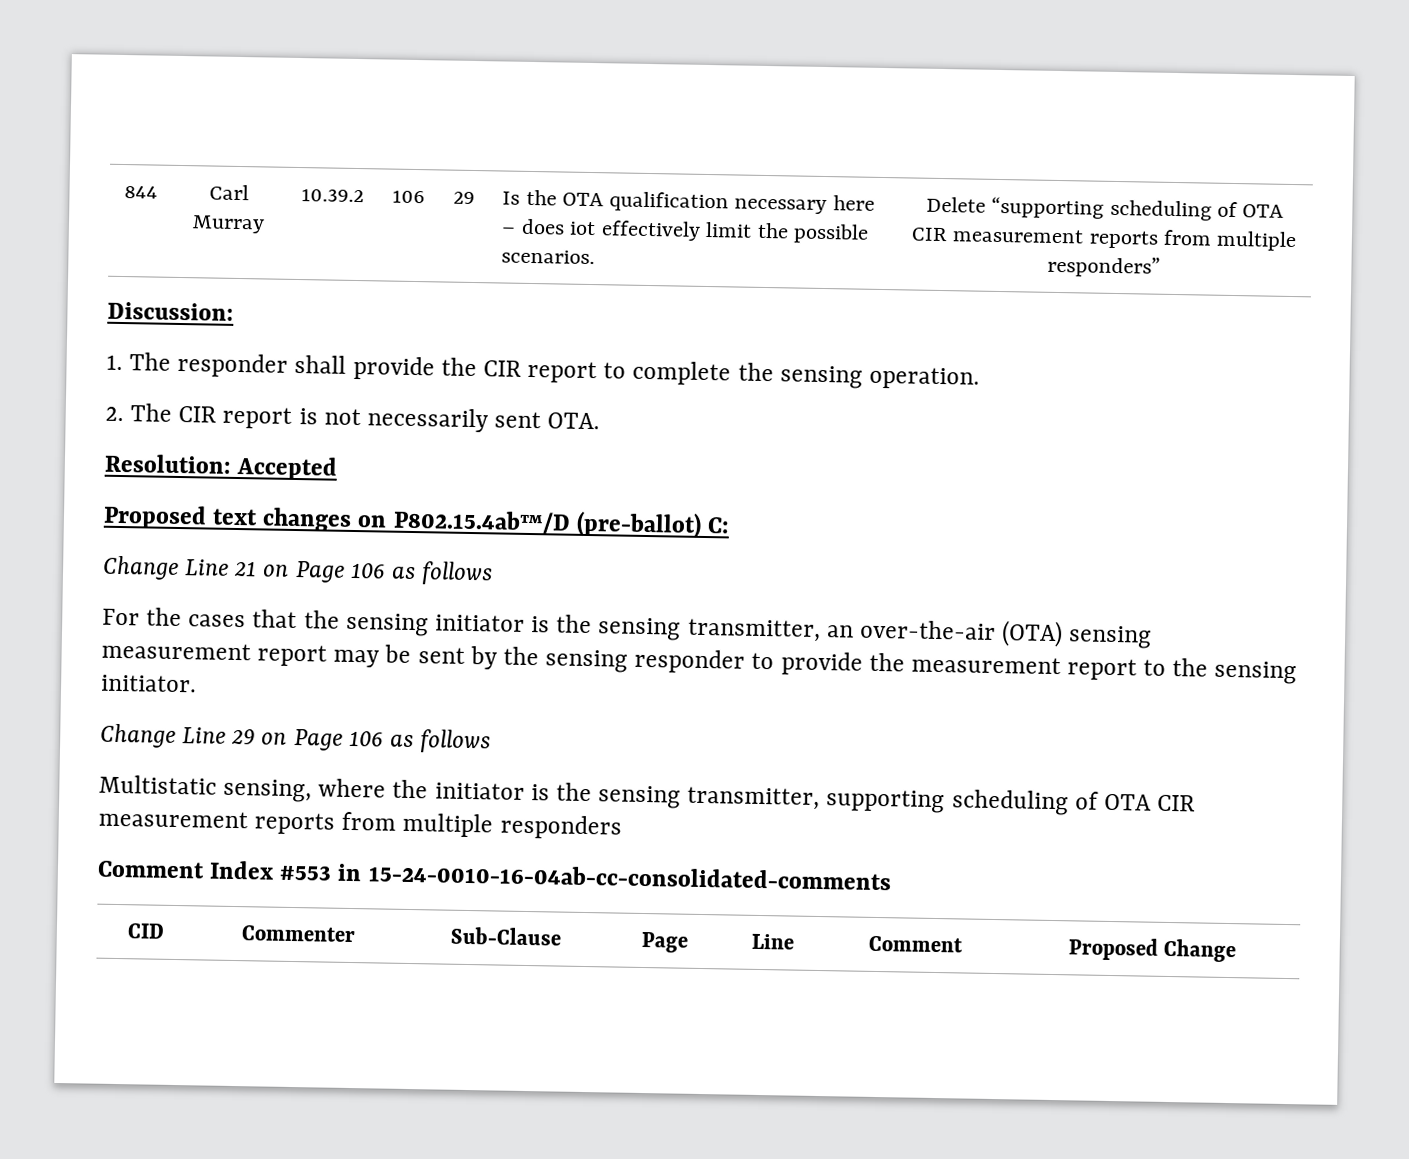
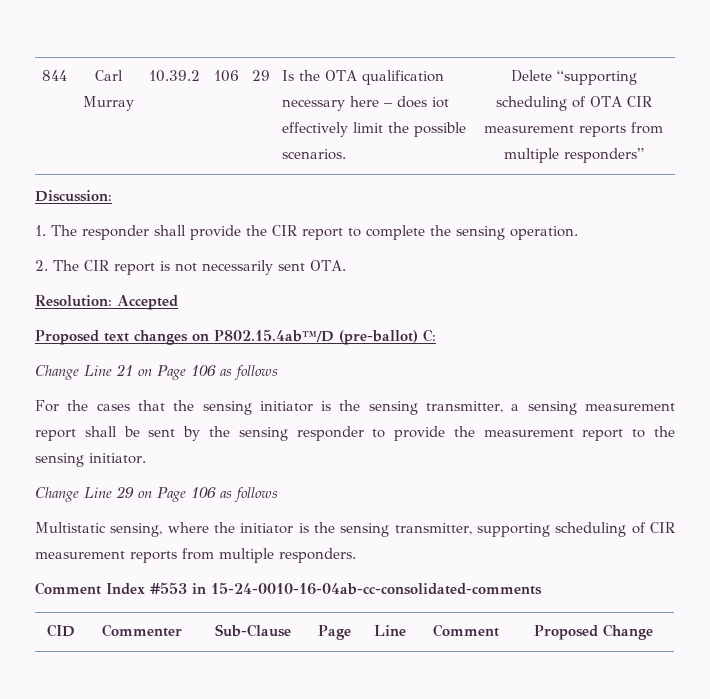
[826,619,1064,648] an over-the-air (OTA) -> [511,404,520,411] a
[333,649,381,668] may -> [84,426,117,437] shall
[1103,793,1196,812] [98,809,622,840] OTA CIR measurement reports from multiple responders -> [650,522,676,533] [35,548,356,563] CIR measurement reports from multiple responders.

